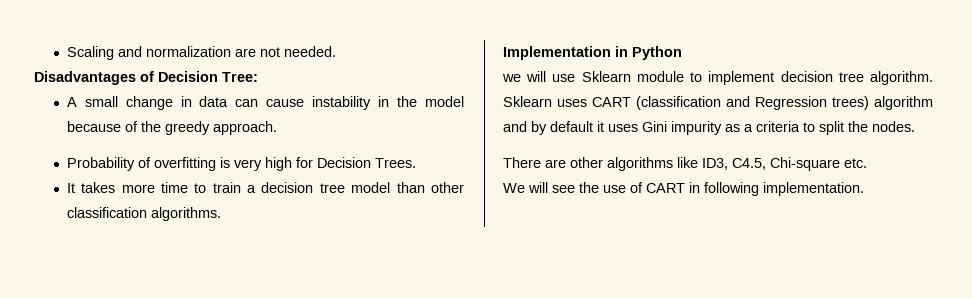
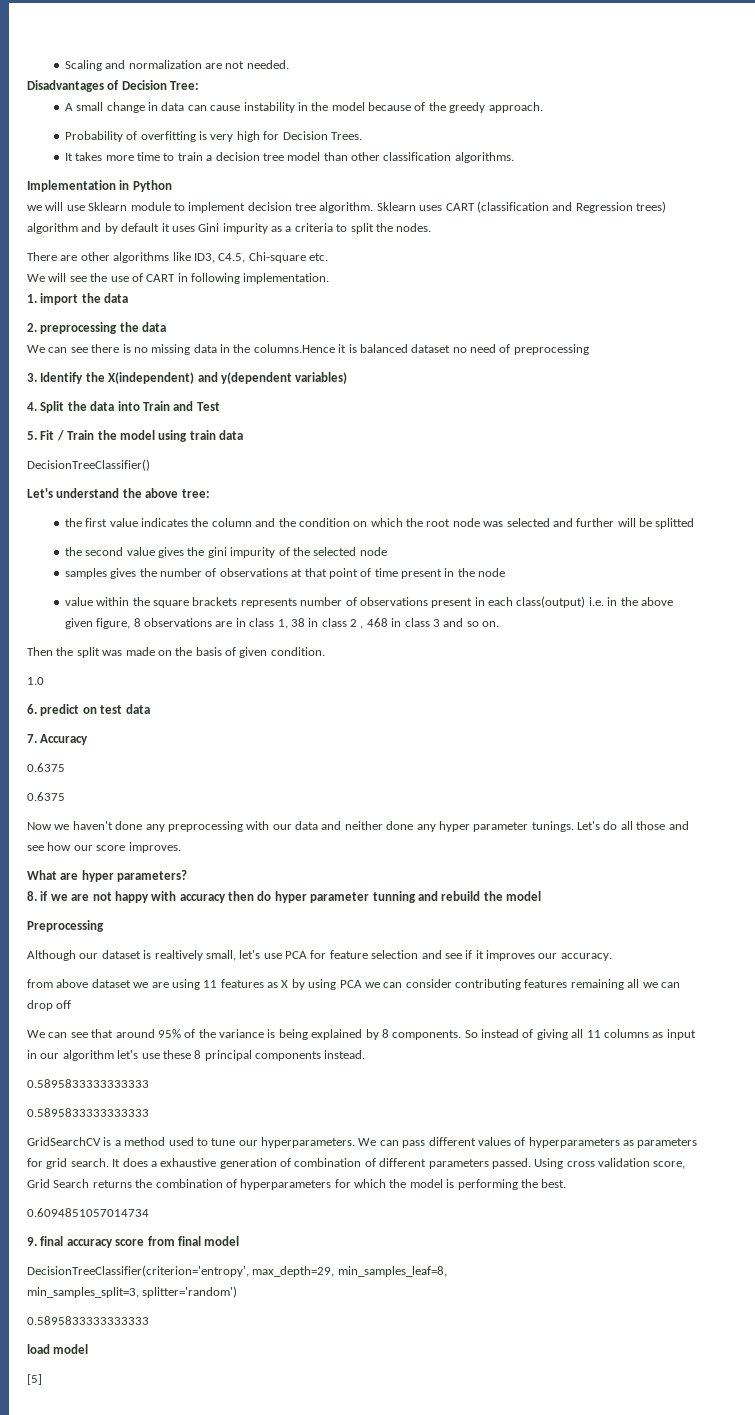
(864, 189) none -> [27,293,129,305] [27,322,167,334] [27,344,589,355] [27,372,348,384] [27,401,220,413] [27,430,243,442] [27,459,150,471] [27,488,210,498] [64,518,695,529] [64,547,387,558] [64,568,506,579] [64,596,673,608] [64,618,500,629] [27,647,325,658] [27,677,44,685] [27,704,150,716] [27,734,89,745] [27,763,65,772] [27,792,65,801] [27,821,689,832] [27,842,181,853] [27,870,188,882] [27,891,541,903] [27,920,104,932] [27,950,612,961] [27,979,680,990] [27,1000,72,1011] [27,1029,696,1040] [27,1050,366,1061] [27,1079,149,1088] [27,1108,149,1117] [27,1137,698,1148] [27,1158,686,1169] [27,1179,567,1190] [27,1208,149,1217] [27,1236,240,1248] [27,1265,447,1277] [27,1286,238,1298] [27,1316,149,1325] [27,1344,89,1354] [27,1374,42,1385] // 1. import the data // 2. preprocessing the data // We can see there is no missing data in the columns.Hence it is balanced dataset no need of preprocessing // 3. Identify the X(independent) and y(dependent variables) // 4. Split the data into Train and Test // 5. Fit / Train the model using train data // DecisionTreeClassifier() // Let's understand the above tree: // the first value indicates the column and the condition on which the root node was selected and further will be splitted // the second value gives the gini impurity of the selected node // samples gives the number of observations at that point of time present in the node // value within the square brackets represents number of observations present in each class(output) i.e. in the above given figure, 8 observations are in class 1, 38 in class 2 , 468 in class 3 and so on. // Then the split was made on the basis of given condition. // 1.0 // 6. predict on test data // 7. Accuracy // 0.6375 // 0.6375 // Now we haven't done any preprocessing with our data and neither done any hyper parameter tunings. Let's do all those and see how our score improves. // What are hyper parameters? // 8. if we are not happy with accuracy then do hyper parameter tunning and rebuild the model // Preprocessing // Although our dataset is realtively small, let's use PCA for feature selection and see if it improves our accuracy. // from above dataset we are using 11 features as X by using PCA we can consider contributing features remaining all we can drop off // We can see that around 95% of the variance is being explained by 8 components. So instead of giving all 11 columns as input in our algorithm let's use these 8 principal components instead. // 0.5895833333333333 // 0.5895833333333333 // GridSearchCV is a method used to tune our hyperparameters. We can pass different values of hyperparameters as parameters for grid search. It does a exhaustive generation of combination of different parameters passed. Using cross validation score, Grid Search returns the combination of hyperparameters for which the model is performing the best. // 0.6094851057014734 // 9. final accuracy score from final model // DecisionTreeClassifier(criterion='entropy', max_depth=29, min_samples_leaf=8, // min_samples_split=3, splitter='random') // 0.5895833333333333 // load model // [5]

